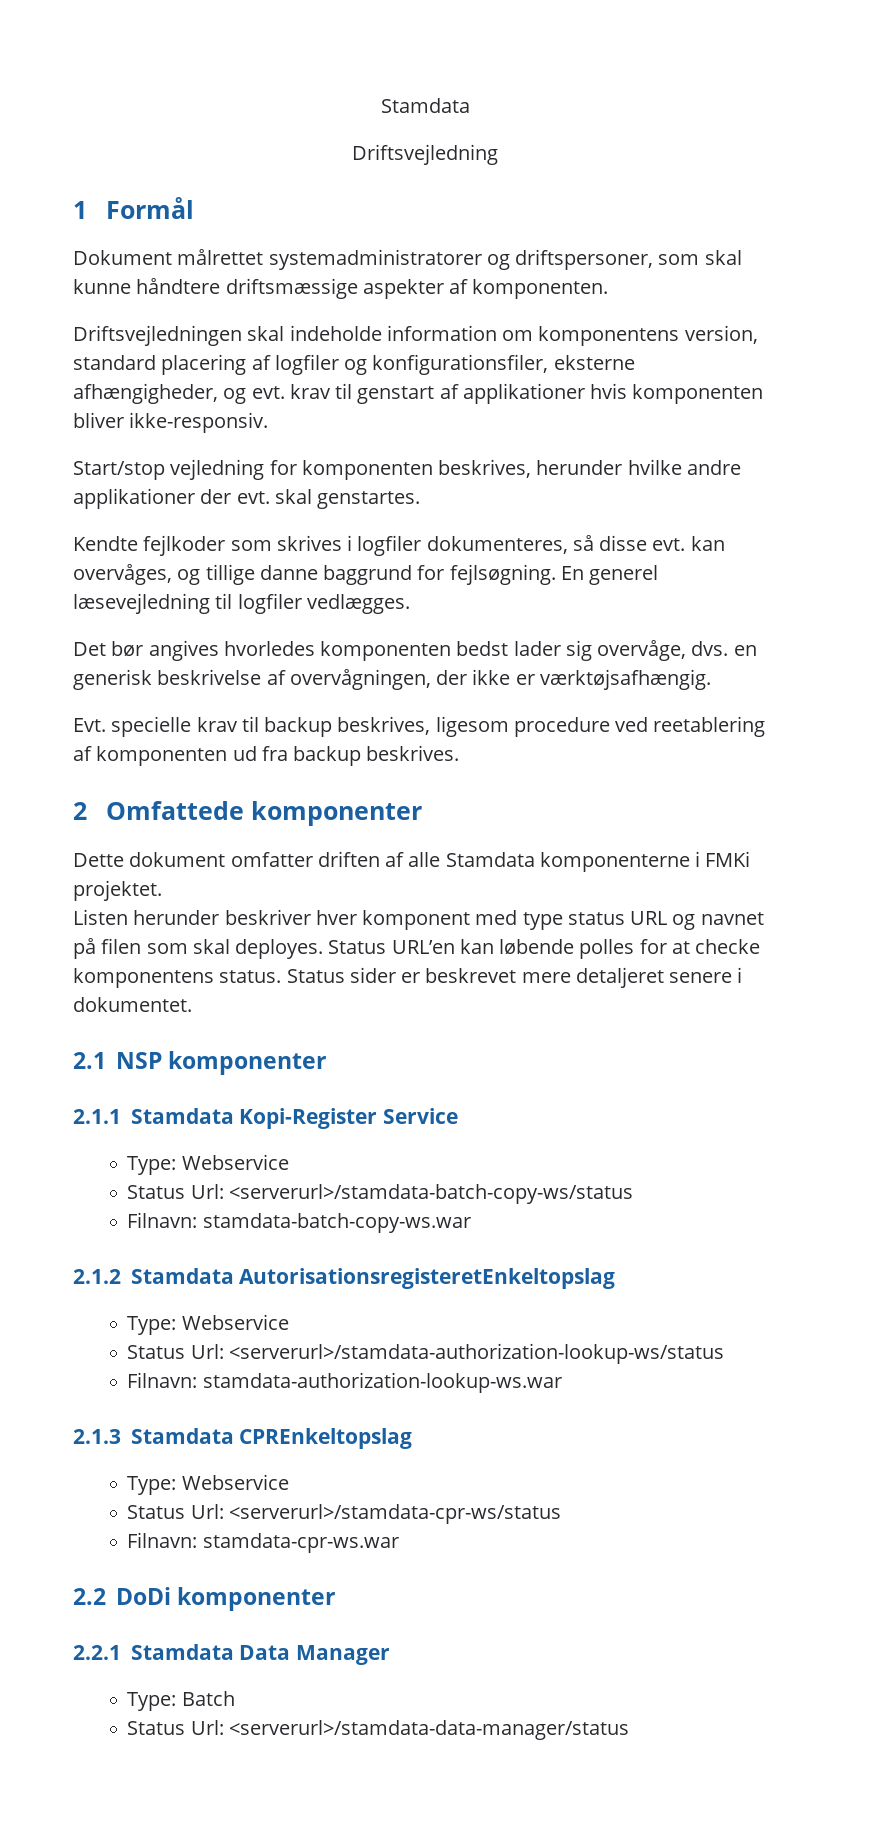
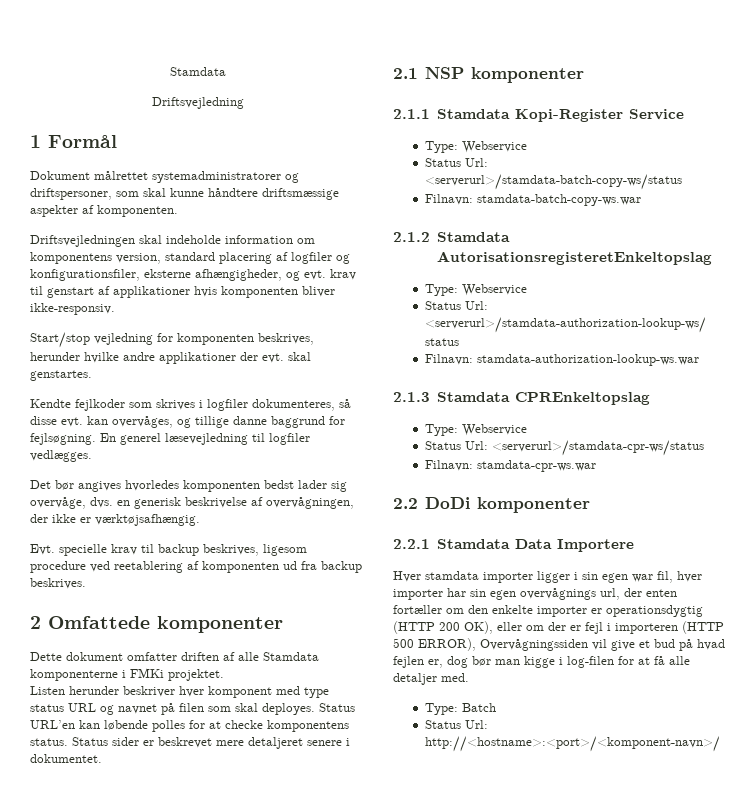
[296,1645,391,1665] Manager -> [556,539,634,552] [393,571,702,583] [393,588,677,600] [393,605,703,617] [393,621,724,634] [393,638,725,651] [393,656,690,668] [393,673,469,685] Importere // Hver stamdata importer ligger i sin egen war fil, hver importer har sin egen overvågnings url, der enten fortæller om den enkelte importer er operationsdygtig (HTTP 200 OK), eller om der er fejl i importeren (HTTP 500 ERROR), Overvågningssiden vil give et bud på hvad fejlen er, dog bør man kigge i log-filen for at få alle detaljer med.
[228,1720,629,1740] <serverurl>/stamdata-data-manager/status -> [424,736,720,752] http://<hostname>:<port>/<komponent-navn>/

